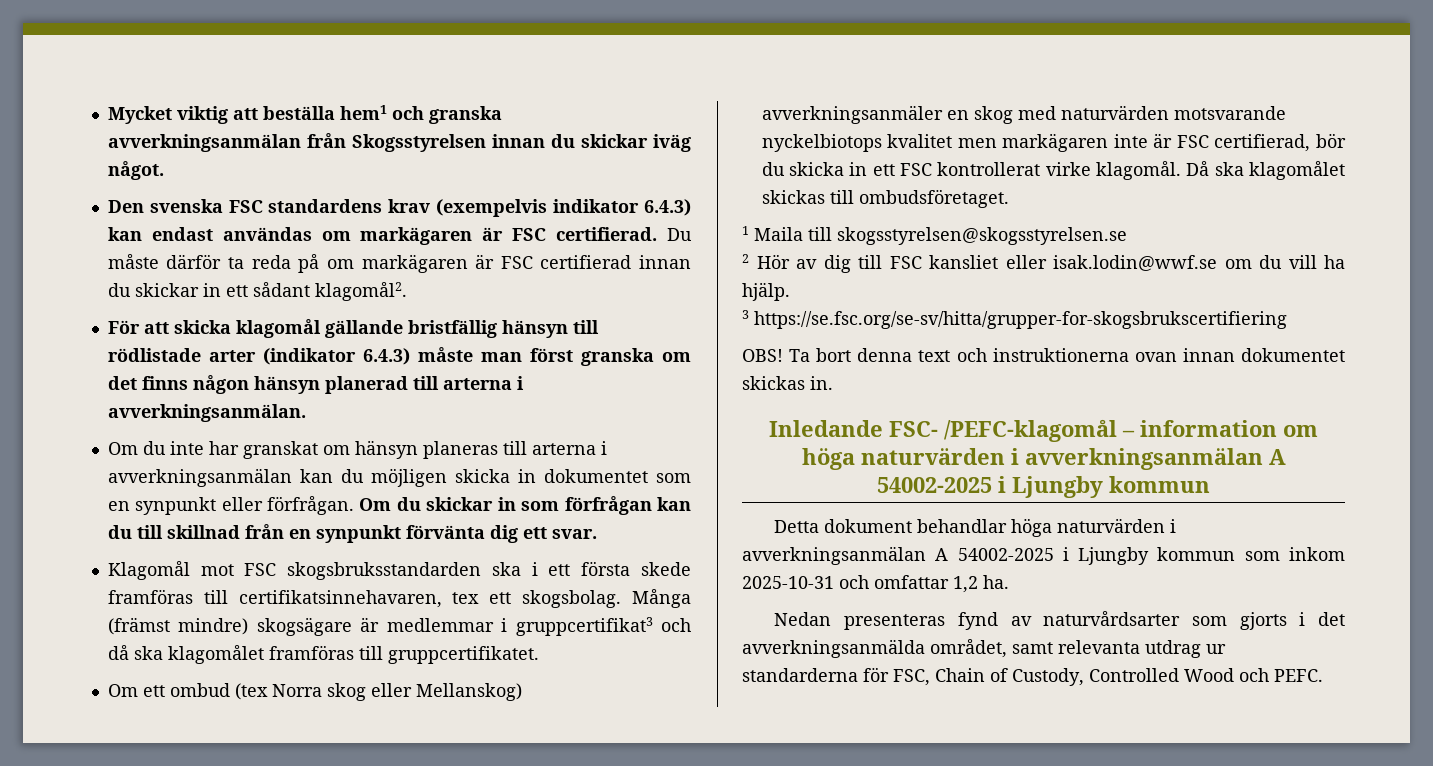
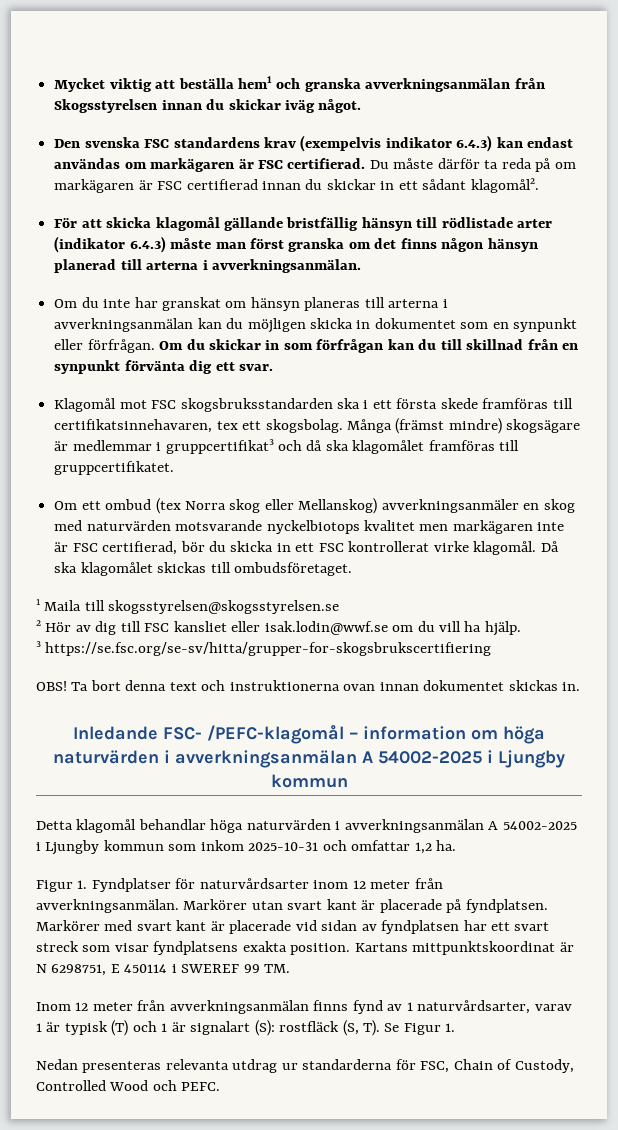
[824,519,913,533] dokument -> [76,819,137,833] klagomål
[774,611,1345,630] [742,639,1053,658] Nedan presenteras fynd av naturvårdsarter som gjorts i det avverkningsanmälda området, samt -> [36,878,443,892] [36,899,548,913] [36,920,550,934] [36,941,574,955] [36,964,291,976] [36,1000,572,1014] [36,1020,456,1036] [36,1059,162,1073] Figur 1. Fyndplatser för naturvårdsarter inom 12 meter från avverkningsanmälan. Markörer utan svart kant är placerade på fyndplatsen. Markörer med svart kant är placerade vid sidan av fyndplatsen har ett svart streck som visar fyndplatsens exakta position. Kartans mittpunktskoordinat är N 6298751, E 450114 i SWEREF 99 TM. // Inom 12 meter från avverkningsanmälan finns fynd av 1 naturvårdsarter, varav 1 är typisk (T) och 1 är signalart (S): rostfläck (S, T). Se Figur 1. // Nedan presenteras

